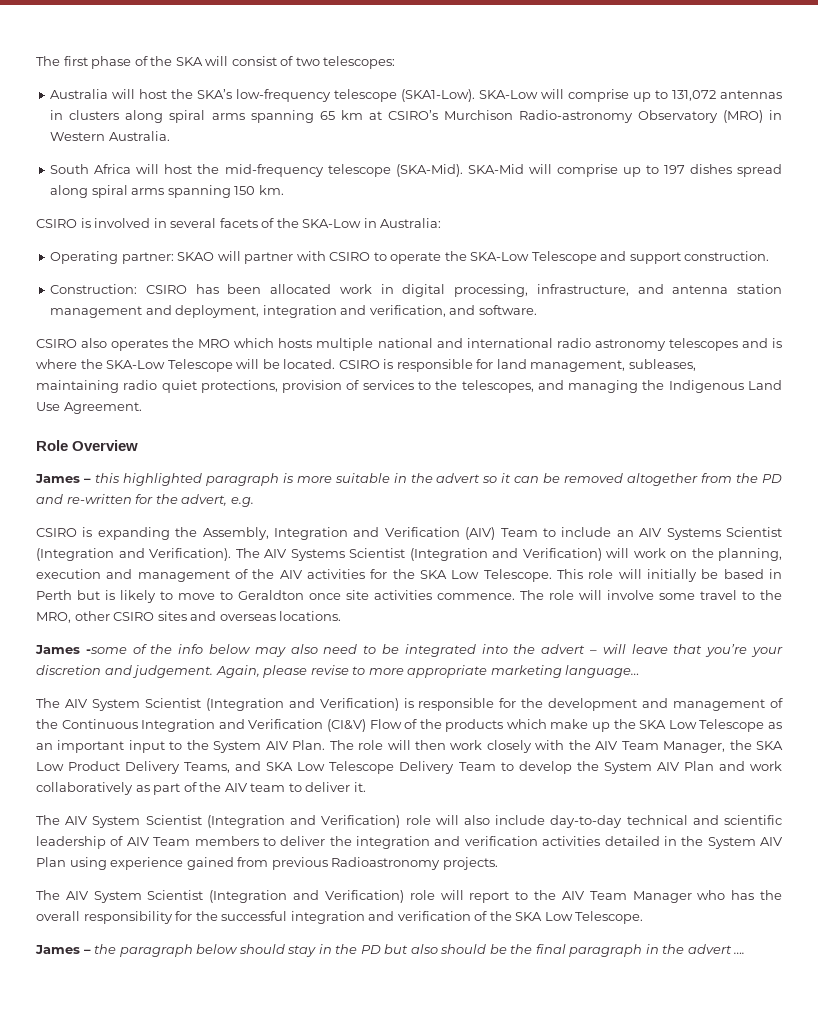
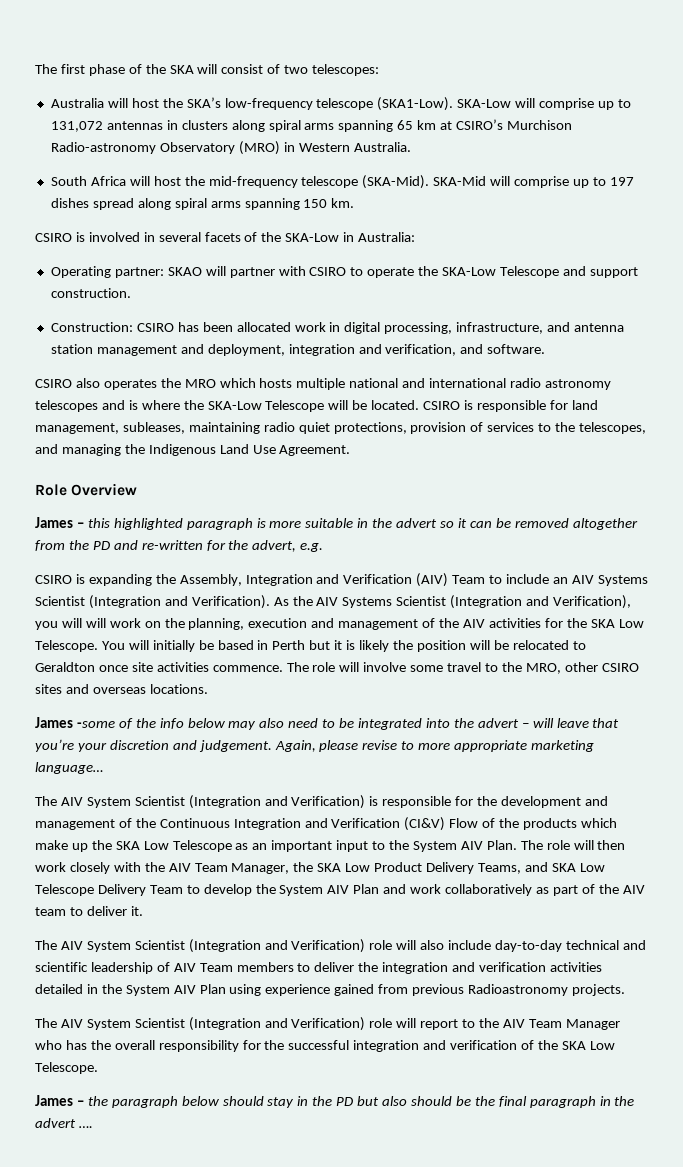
[235,548,602,561] The AIV Systems Scientist (Integration and Verification) -> [273,595,632,609] [35,618,82,630] As the AIV Systems Scientist (Integration and Verification), you will
[556,569,614,579] This role -> [101,641,125,650] You
(100, 595) none -> [334,640,343,650] it
[160,591,215,600] to move -> [392,640,569,652] the position will be relocated

